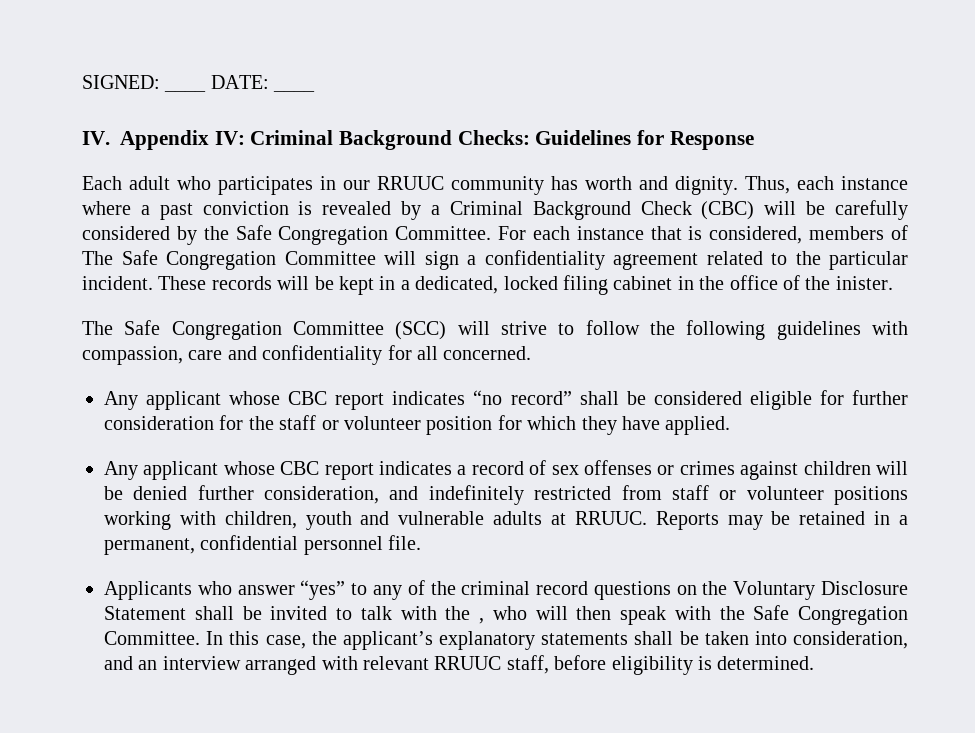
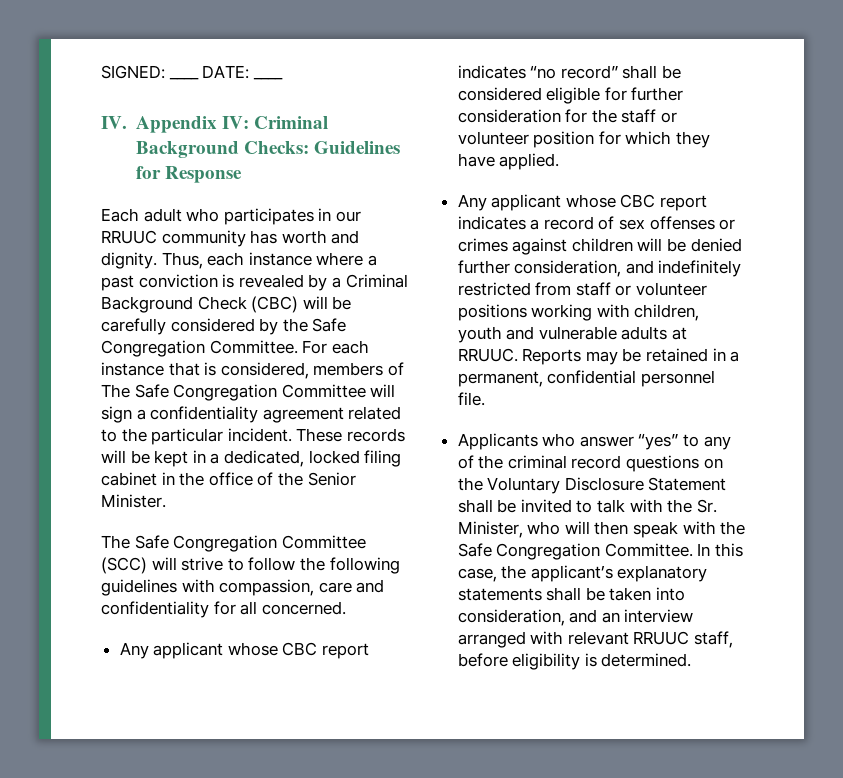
[835,276,893,290] inister. -> [307,472,356,486] [101,494,166,508] Senior Minister.
[479,618,484,624] , -> [696,499,717,513] [457,521,523,538] Sr. Minister,

